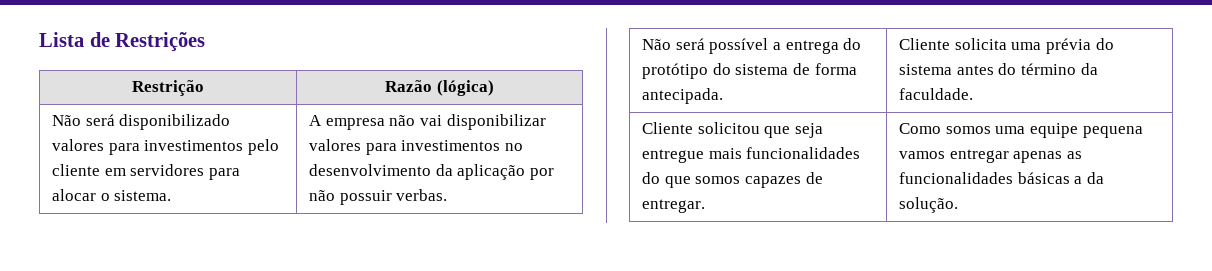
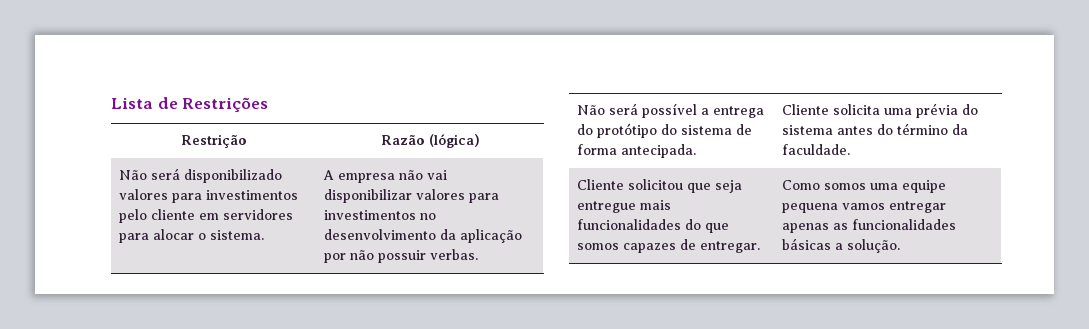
[1086,172,1104,184] da -> (843, 246) none

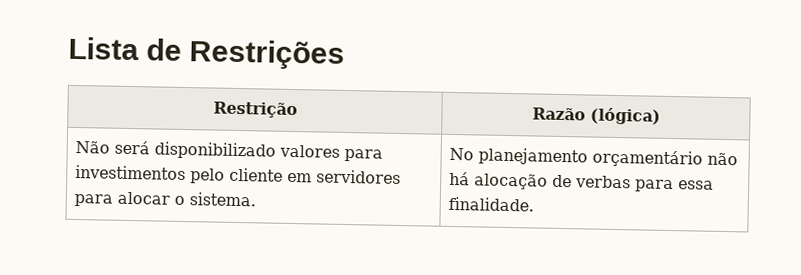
[322,170,447,183] [323,189,499,203] [323,210,436,220] [323,229,522,243] [323,249,478,263] [576,103,764,118] [576,123,752,138] [576,144,696,158] [781,103,978,118] [781,123,968,135] [781,144,850,155] [576,179,742,193] [576,200,671,213] [576,219,729,233] [576,239,760,253] [781,180,946,193] [781,201,946,213] [781,219,956,233] [781,238,900,253] A empresa não vai disponibilizar valores para investimentos no desenvolvimento da aplicação por não possuir verbas. // Não será possível a entrega do protótipo do sistema de forma antecipada. | Cliente solicita uma prévia do sistema antes do término da faculdade. // Cliente solicitou que seja entregue mais funcionalidades do que somos capazes de entregar. | Como somos uma equipe pequena vamos entregar apenas as funcionalidades básicas a solução. -> [448,147,738,168] [448,171,714,193] [447,196,534,212] No planejamento orçamentário não há alocação de verbas para essa finalidade.

